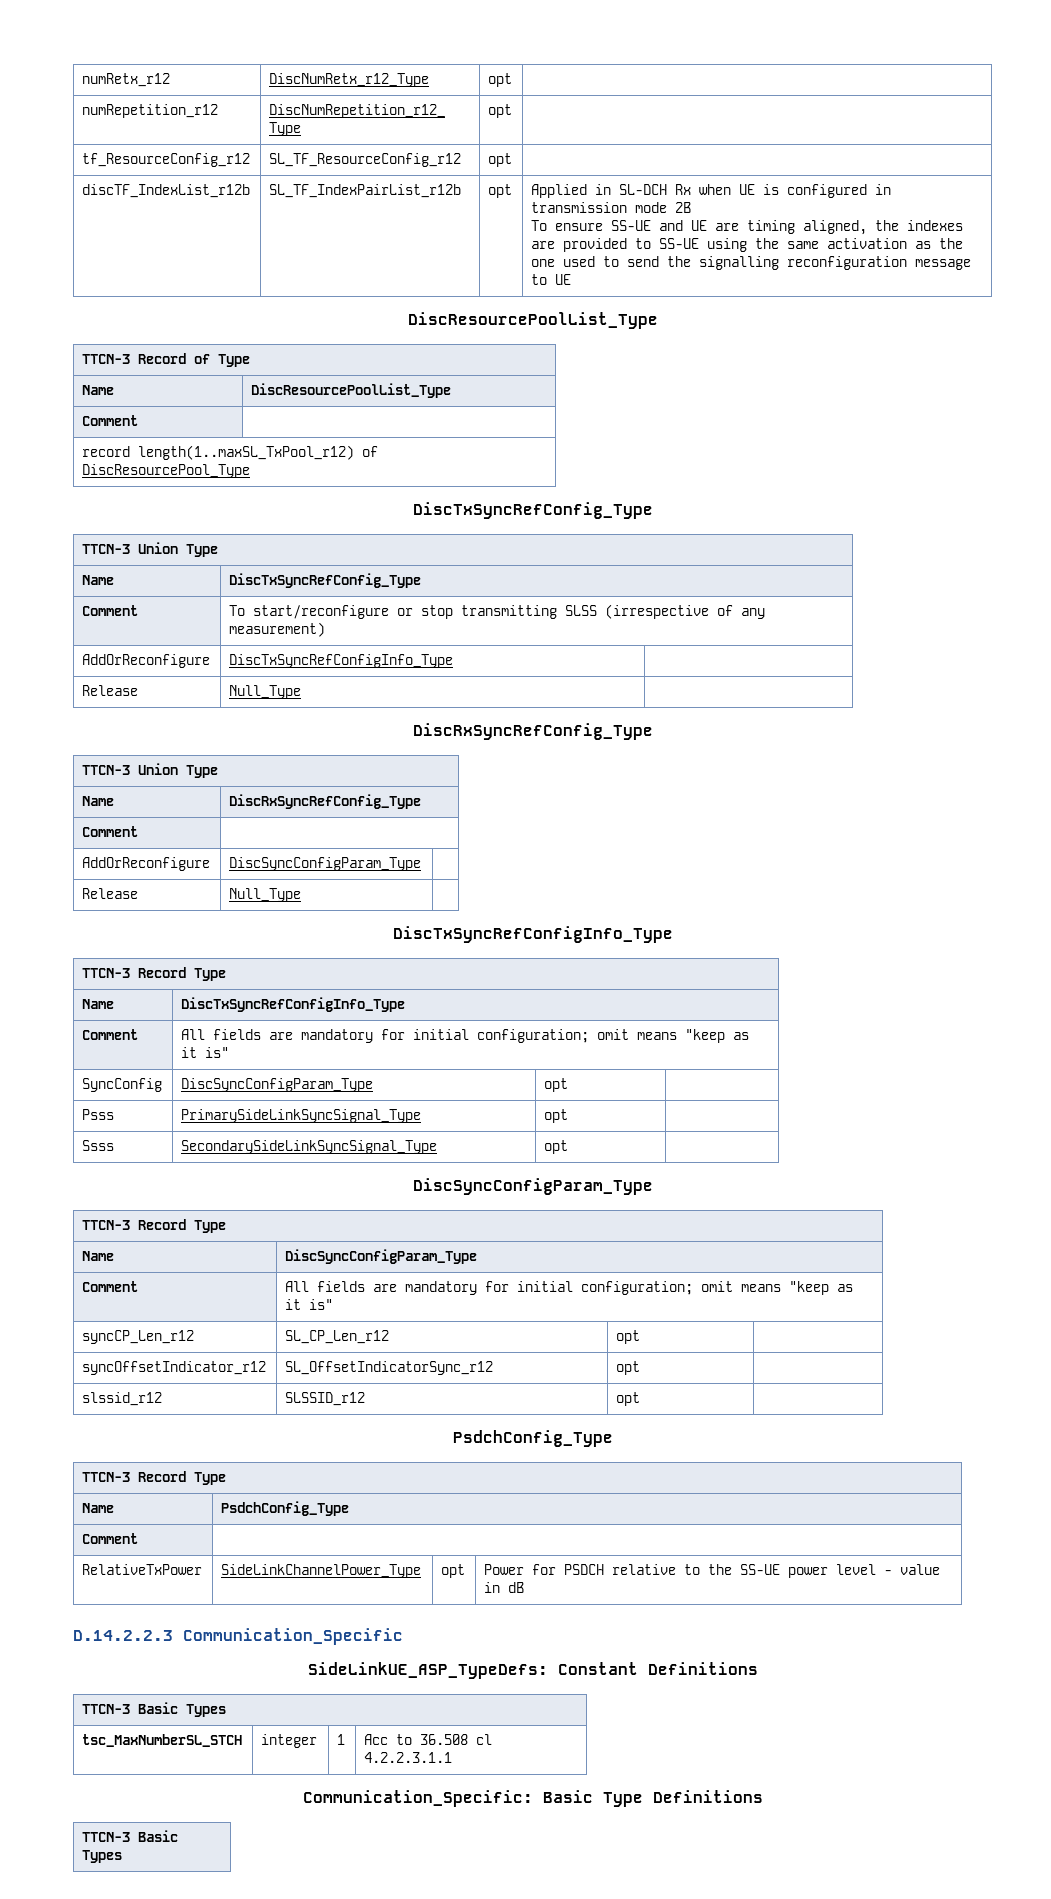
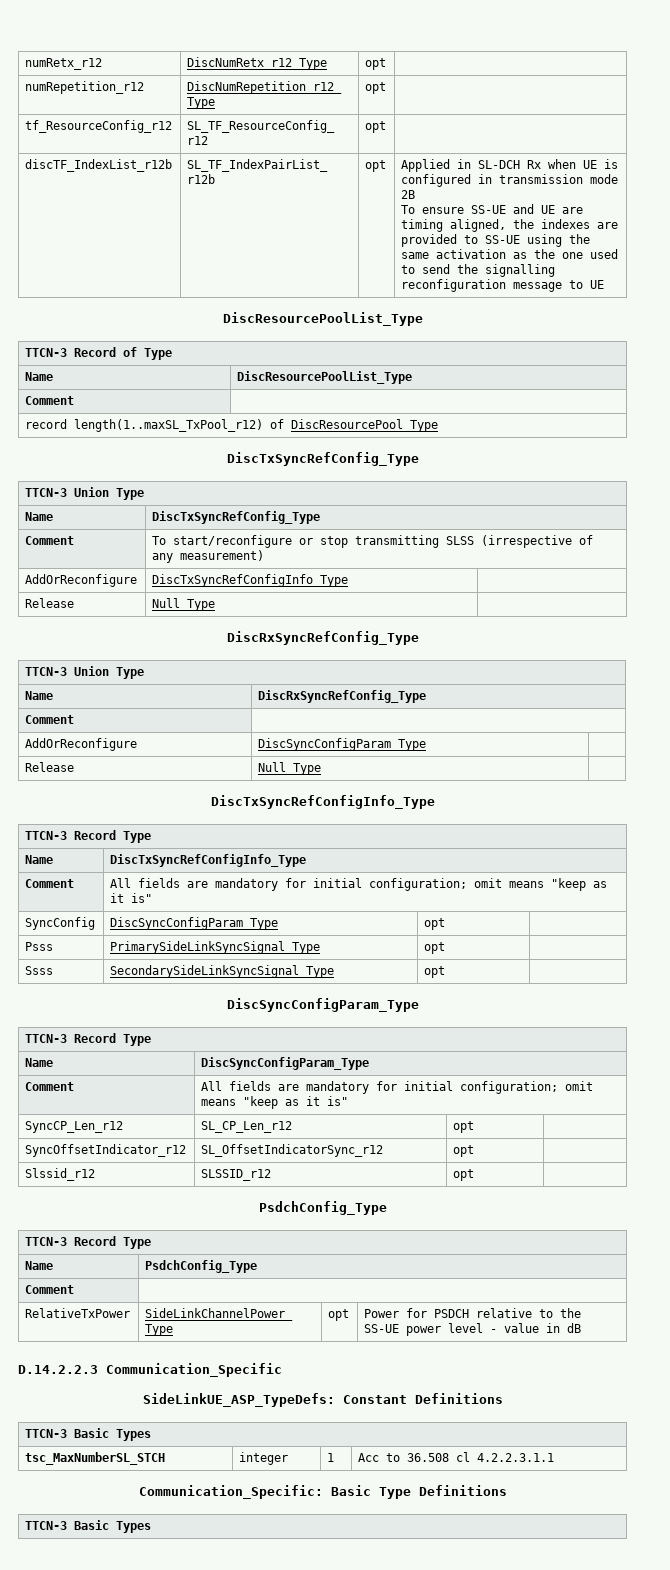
[82,1330,195,1344] syncCP_Len_r12 -> [25,1121,124,1133] SyncCP_Len_r12
[82,1361,267,1375] syncOffsetIndicator_r12 -> [25,1144,187,1157] SyncOffsetIndicator_r12
[82,1392,163,1406] slssid_r12 -> [25,1168,96,1181] Slssid_r12

